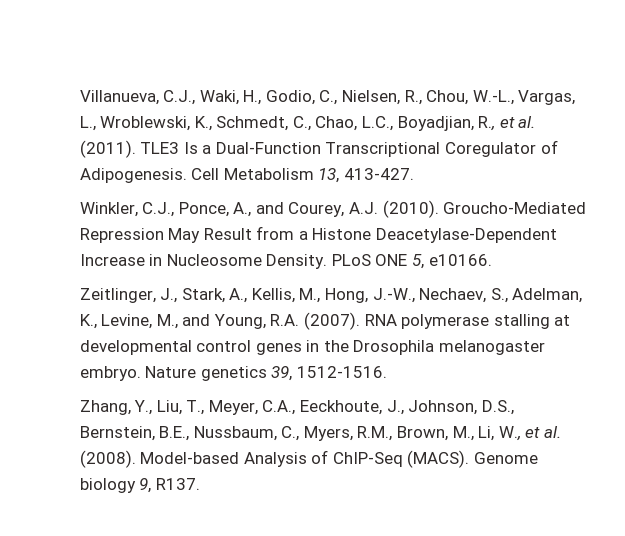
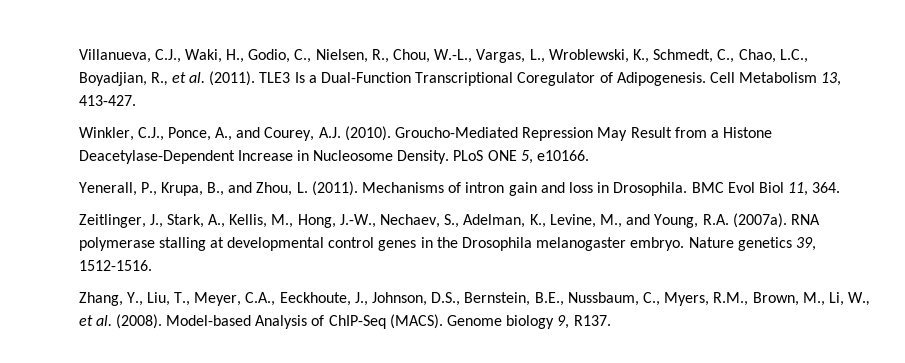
(492, 260) none -> [78,181,841,196] // Yenerall, P., Krupa, B., and Zhou, L. (2011). Mechanisms of intron gain and loss in Drosophila. BMC Evol Biol 11, 364.
[304,312,361,330] (2007). -> [732,213,787,228] (2007a).

